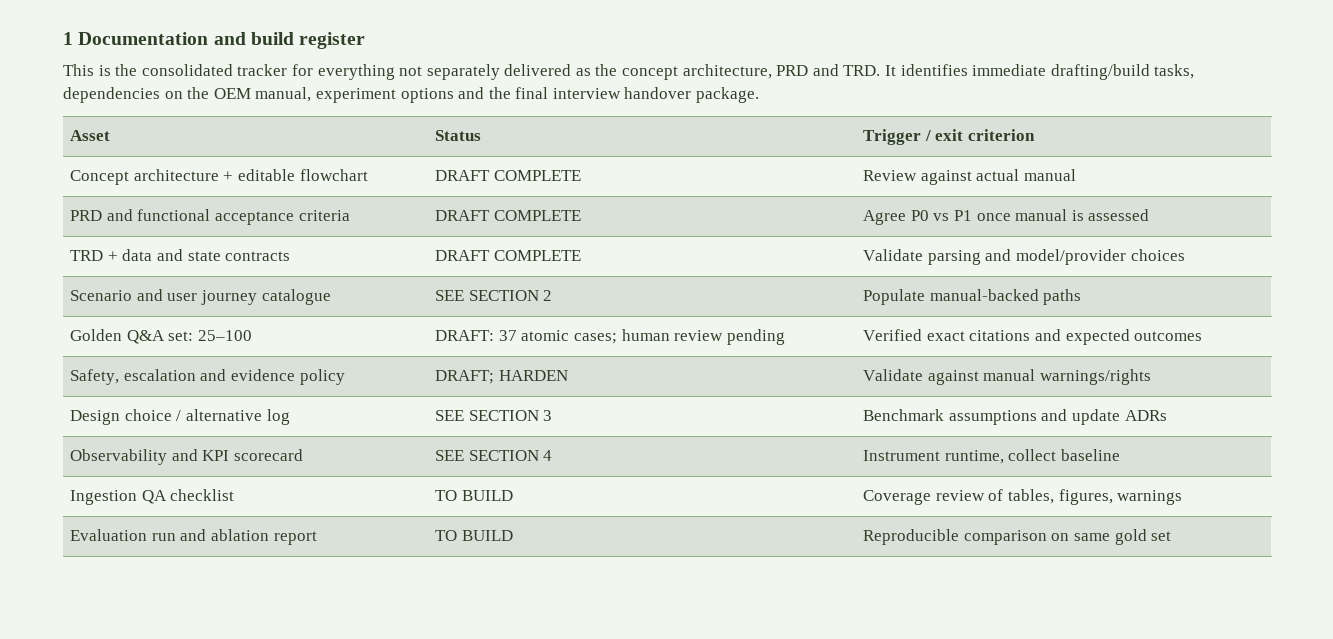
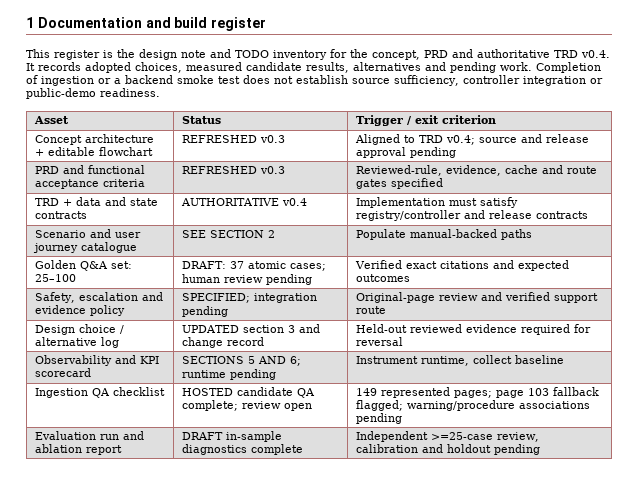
(94, 70) none -> [54,50,100,60] register
[141,64,1195,80] [63,87,760,103] consolidated tracker for everything not separately delivered as the concept architecture, PRD and TRD. It identifies immediate drafting/build tasks, dependencies on the OEM manual, experiment options and the final interview handover package. -> [139,49,610,60] [26,62,601,73] [26,75,603,86] [26,88,160,99] design note and TODO inventory for the concept, PRD and authoritative TRD v0.4. It records adopted choices, measured candidate results, alternatives and pending work. Completion of ingestion or a backend smoke test does not establish source sufficiency, controller integration or public-demo readiness.
[435,170,581,181] [863,169,1077,185] DRAFT COMPLETE | Review against actual manual -> [181,135,285,143] [354,134,589,145] [355,147,456,158] REFRESHED v0.3 | Aligned to TRD v0.4; source and release approval pending
[435,210,581,221] [863,209,1150,225] DRAFT COMPLETE | Agree P0 vs P1 once manual is assessed -> [181,166,285,174] [355,165,597,176] [355,178,443,189] REFRESHED v0.3 | Reviewed-rule, evidence, cache and route gates specified
[435,250,581,261] [863,249,1185,265] DRAFT COMPLETE | Validate parsing and model/provider choices -> [180,198,307,206] [355,197,518,208] [355,210,588,221] AUTHORITATIVE v0.4 | Implementation must satisfy registry/controller and release contracts
[435,370,568,384] [863,369,1152,385] DRAFT; HARDEN | Validate against manual warnings/rights -> [181,293,317,303] [181,306,228,317] [355,292,598,303] [355,306,386,314] SPECIFIED; integration pending | Original-page review and verified support route
[435,410,539,421] SEE SECTION -> [181,325,284,333] UPDATED section
[863,409,1167,425] [70,449,304,465] [435,450,553,461] | Benchmark assumptions and update ADRs // Observability and KPI scorecard | SEE SECTION 4 -> [298,324,320,333] [181,337,264,348] [355,324,591,335] [355,337,403,346] [34,355,159,366] [34,368,91,377] [181,356,301,366] [181,369,276,380] and change record | Held-out reviewed evidence required for reversal // Observability and KPI scorecard | SECTIONS 5 AND 6; runtime pending
[435,490,513,501] [863,489,1183,505] TO BUILD | Coverage review of tables, figures, warnings -> [181,387,315,398] [181,400,312,411] [355,387,599,398] [355,400,590,411] [355,413,402,424] HOSTED candidate QA complete; review open | 149 represented pages; page 103 fallback flagged; warning/procedure associations pending
[435,530,513,541] [863,529,1172,545] TO BUILD | Reproducible comparison on same gold set -> [181,431,282,442] [181,444,303,455] [355,431,539,442] [355,444,540,455] DRAFT in-sample diagnostics complete | Independent >=25-case review, calibration and holdout pending

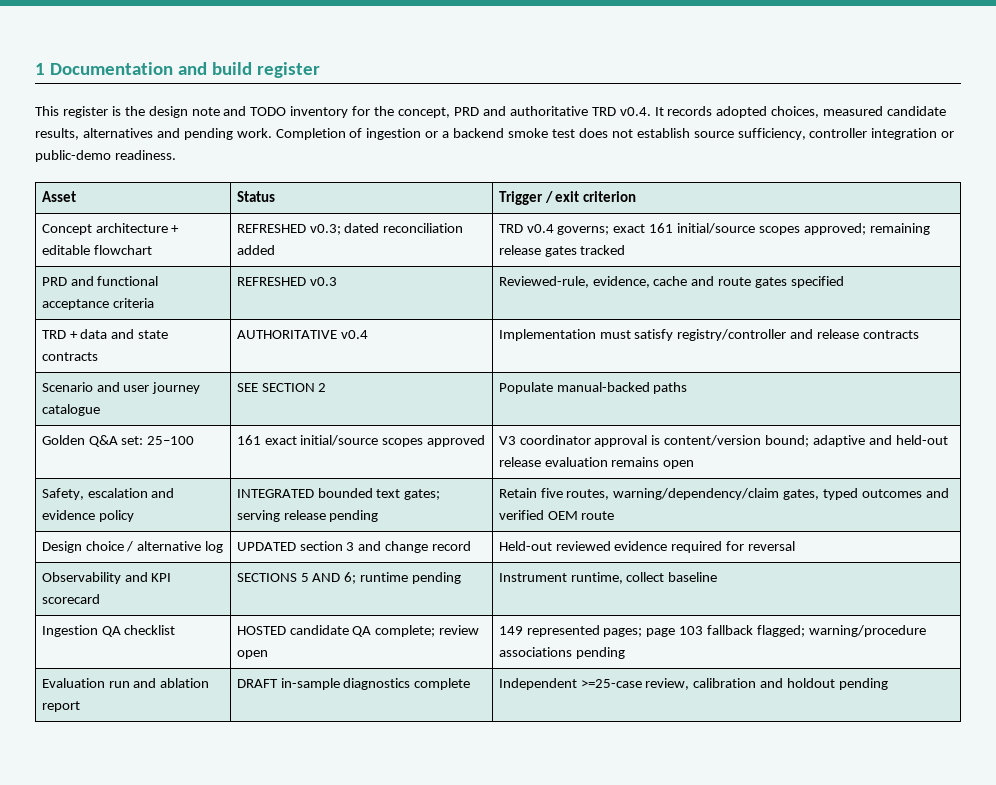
[259,135,285,143] [354,134,589,145] [355,147,456,158] v0.3 | Aligned to TRD v0.4; source and release approval pending -> [309,223,464,235] [236,245,275,255] [498,223,930,235] [498,245,626,257] v0.3; dated reconciliation added | TRD v0.4 governs; exact 161 initial/source scopes approved; remaining release gates tracked
[181,261,326,271] [181,274,312,285] [354,260,569,271] [355,274,410,282] DRAFT: 37 atomic cases; human review pending | Verified exact citations and expected outcomes -> [236,435,486,447] [498,435,948,447] [498,457,695,469] 161 exact initial/source scopes approved | V3 coordinator approval is content/version bound; adaptive and held-out release evaluation remains open
[181,293,317,303] [181,306,228,317] [355,292,478,303] SPECIFIED; integration pending | Original-page review -> [236,488,441,500] [236,510,379,522] [498,488,923,500] INTEGRATED bounded text gates; serving release pending | Retain five routes, warning/dependency/claim gates, typed outcomes
[553,293,598,303] support -> [547,511,578,520] OEM

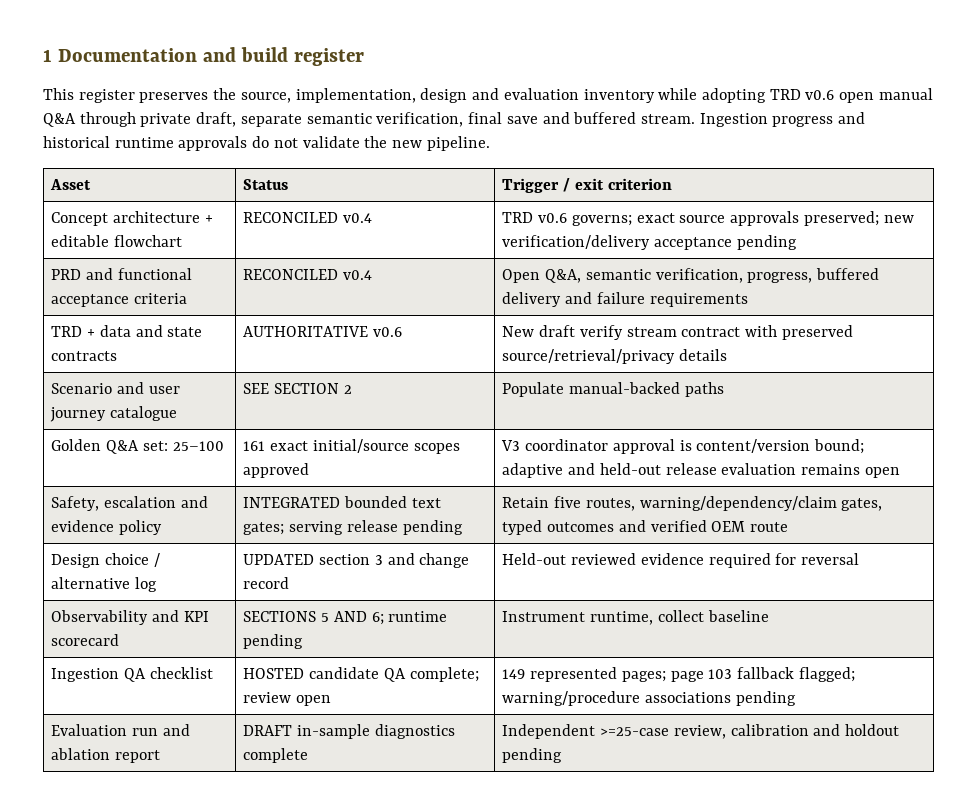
[111,106,947,118] [35,128,955,140] [35,150,176,162] is the design note and TODO inventory for the concept, PRD and authoritative TRD v0.4. It records adopted choices, measured candidate results, alternatives and pending work. Completion of ingestion or a backend smoke test does not establish source sufficiency, controller integration or public-demo readiness. -> [139,88,933,103] [43,112,866,127] [43,136,490,151] preserves the source, implementation, design and evaluation inventory while adopting TRD v0.6 open manual Q&A through private draft, separate semantic verification, final save and buffered stream. Ingestion progress and historical runtime approvals do not validate the new pipeline.
[236,223,464,235] [236,245,275,255] [498,224,554,233] REFRESHED v0.3; dated reconciliation added | TRD v0.4 -> [243,212,373,223] [502,212,568,223] RECONCILED v0.4 | TRD v0.6
[649,223,930,235] [498,245,626,257] 161 initial/source scopes approved; remaining release gates tracked -> [679,211,914,226] [502,235,797,250] source approvals preserved; new verification/delivery acceptance pending
[236,277,337,286] [498,276,845,288] REFRESHED v0.3 | Reviewed-rule, evidence, cache and route gates specified -> [243,269,373,280] [502,268,880,283] [502,292,748,307] RECONCILED v0.4 | Open Q&A, semantic verification, progress, buffered delivery and failure requirements
[340,330,368,339] [498,329,920,341] v0.4 | Implementation must satisfy registry/controller and release contracts -> [373,327,403,337] [502,325,853,340] [502,349,728,364] v0.6 | New draft verify stream contract with preserved source/retrieval/privacy details

